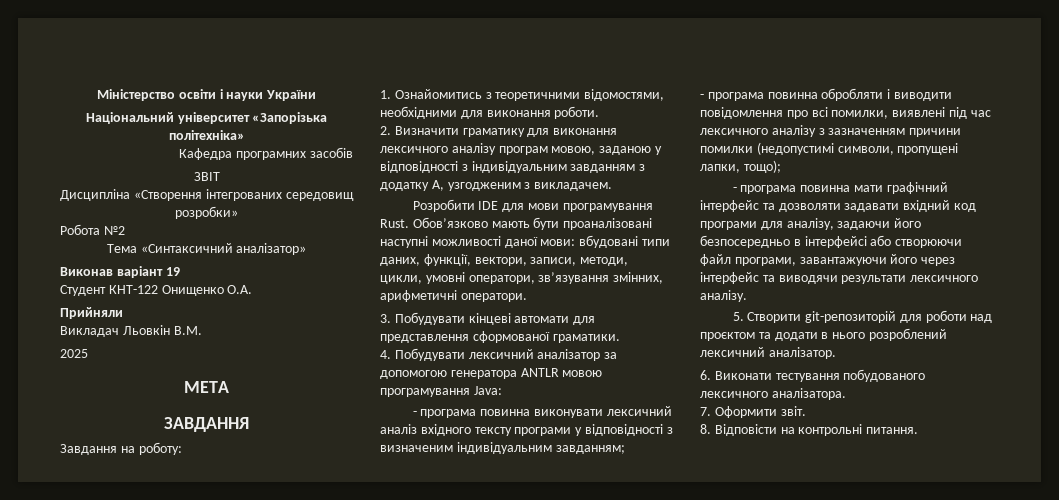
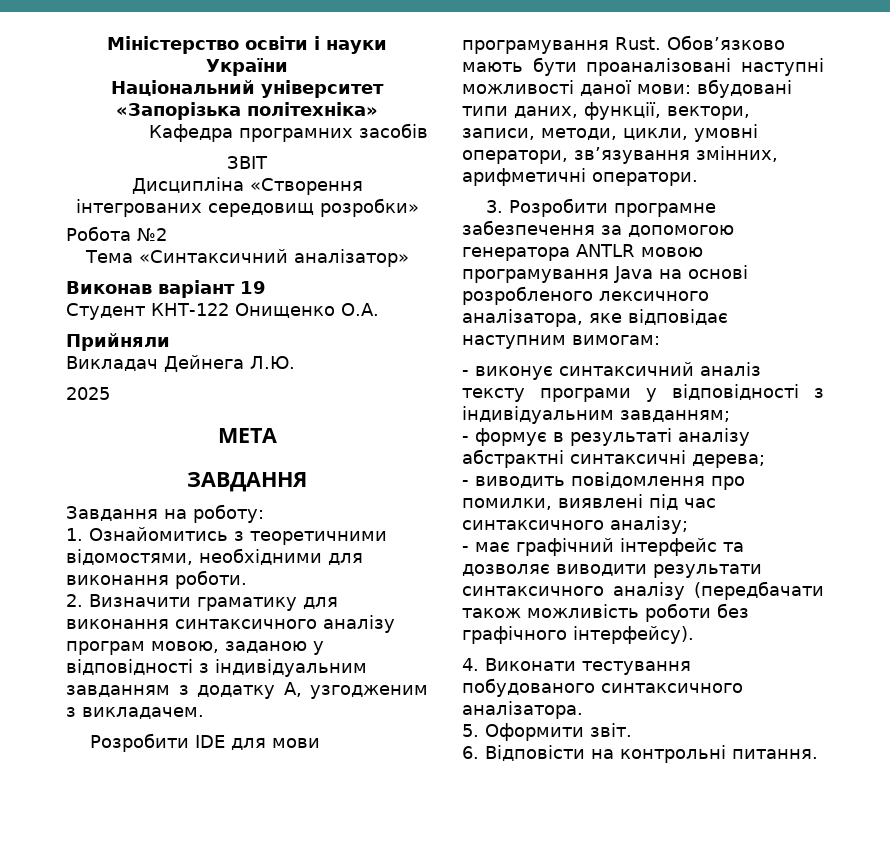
[122,325,202,335] Льовкін В.М. -> [164,355,295,372] Дейнега Л.Ю.
[380,146,448,153] лексичного -> [175,619,317,629] синтаксичного
[394,312,596,325] [380,331,620,343] [380,348,601,361] Побудувати кінцеві автомати для представлення сформованої граматики. // 4. Побудувати лексичний аналізатор -> [508,198,716,217] [462,220,595,235] Розробити програмне забезпечення
[473,386,502,395] [412,406,672,418] [380,424,471,436] Java: // - програма повинна виконувати лексичний аналіз вхідного -> [614,265,748,283] [462,286,709,305] [462,309,728,327] [462,335,660,349] [462,362,761,380] Java на основі розробленого лексичного аналізатора, яке відповідає наступним вимогам: // - виконує синтаксичний аналіз
[380,445,453,452] визначеним -> (824, 393) none
[707,88,952,101] програма повинна обробляти і виводити -> [475,428,750,446] [462,449,765,468] [462,476,565,488] формує в результаті аналізу абстрактні синтаксичні дерева; // - виводить
[811,107,828,117] всі -> (745, 483) none
[700,125,962,137] [700,142,959,155] [700,160,781,173] [732,182,948,194] [700,200,976,212] [700,218,922,230] [700,235,963,248] [700,254,956,266] [700,272,979,284] [700,290,747,302] [732,310,993,323] [700,328,947,341] [700,347,836,359] [700,370,711,380] лексичного аналізу з зазначенням причини помилки (недопустимі символи, пропущені лапки, тощо); // - програма повинна мати графічний інтерфейс та дозволяти задавати вхідний код програми для аналізу, задаючи його безпосередньо в інтерфейсі або створюючи файл програми, завантажуючи його через інтерфейс та виводячи результати лексичного аналізу. // 5. Створити git-репозиторій для роботи над проєктом та додати в нього розроблений лексичний аналізатор. // 6. -> [462,516,688,534] [462,538,744,556] [462,564,762,578] [462,581,824,600] [462,603,749,622] [462,626,694,644] [462,658,479,671] синтаксичного аналізу; // - має графічний інтерфейс та дозволяє виводити результати синтаксичного аналізу (передбачати також можливість роботи без графічного інтерфейсу). // 4.
[700,391,768,398] лексичного -> [601,683,743,693] синтаксичного
[700,407,711,416] 7. -> [462,724,479,737] 5.
[700,424,711,434] 8. -> [462,746,479,759] 6.

